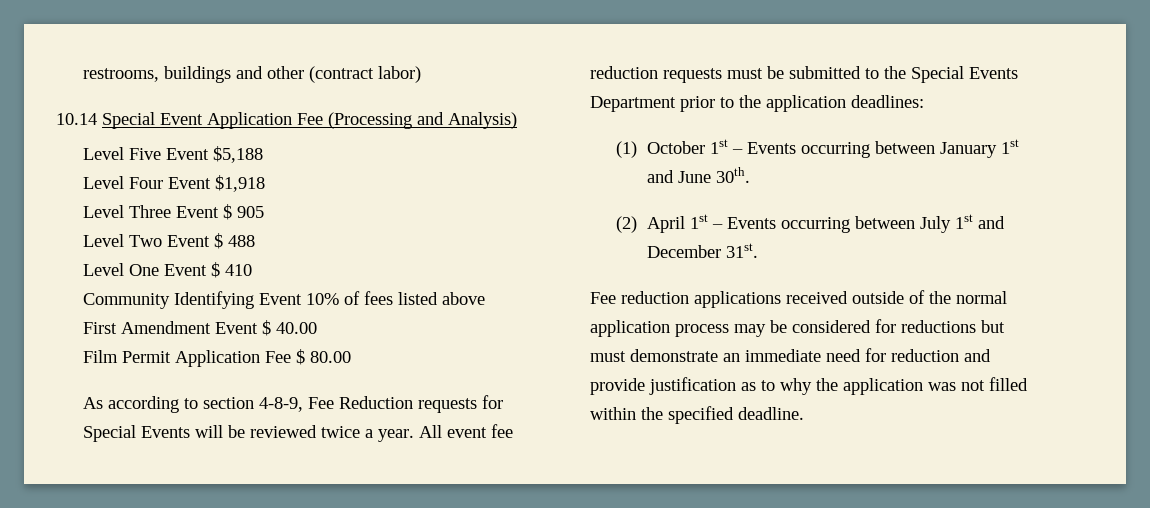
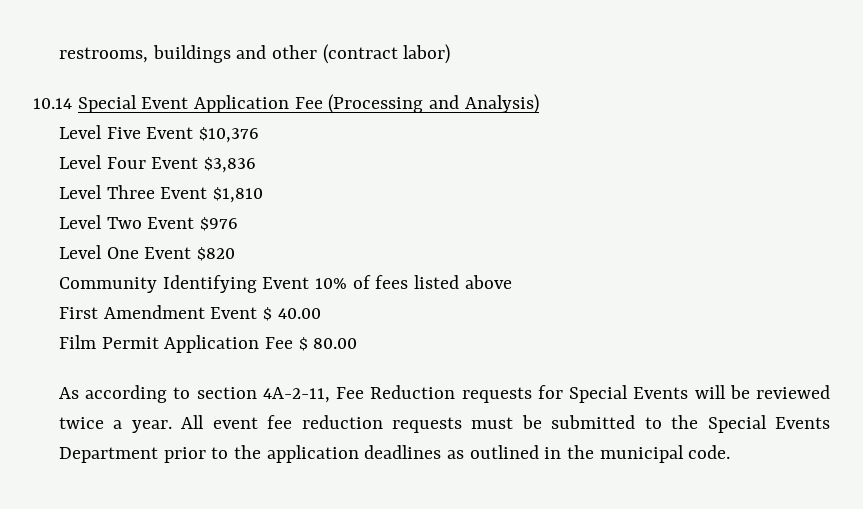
[212,146,263,163] $5,188 -> [199,127,260,143] $10,376
[214,175,265,192] $1,918 -> [204,157,257,173] $3,836
[222,204,264,220] $ 905 -> [213,187,264,203] $1,810
[213,233,255,249] $ 488 -> [200,217,239,231] $976
[210,262,252,278] $ 410 -> [197,247,236,261] $820
[258,397,303,412] 4-8-9, -> [262,387,330,403] 4A-2-11,
[850,95,924,108] [616,139,1019,158] [646,167,750,183] [616,214,1005,233] [646,243,758,258] [589,290,1007,308] [589,319,1005,337] [589,348,991,362] [589,377,1028,395] [589,406,804,424] deadlines: // (1) October 1st – Events occurring between January 1st and June 30th. // (2) April 1st – Events occurring between July 1st and December 31st. // Fee reduction applications received outside of the normal application process may be considered for reductions but must demonstrate an immediate need for reduction and provide justification as to why the application was not filled within the specified deadline. -> [364,445,731,463] deadlines as outlined in the municipal code.

